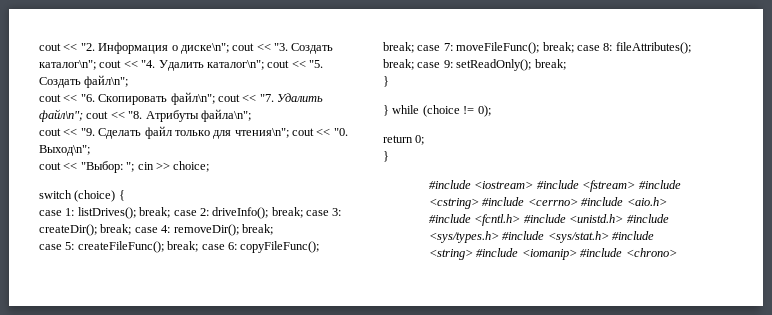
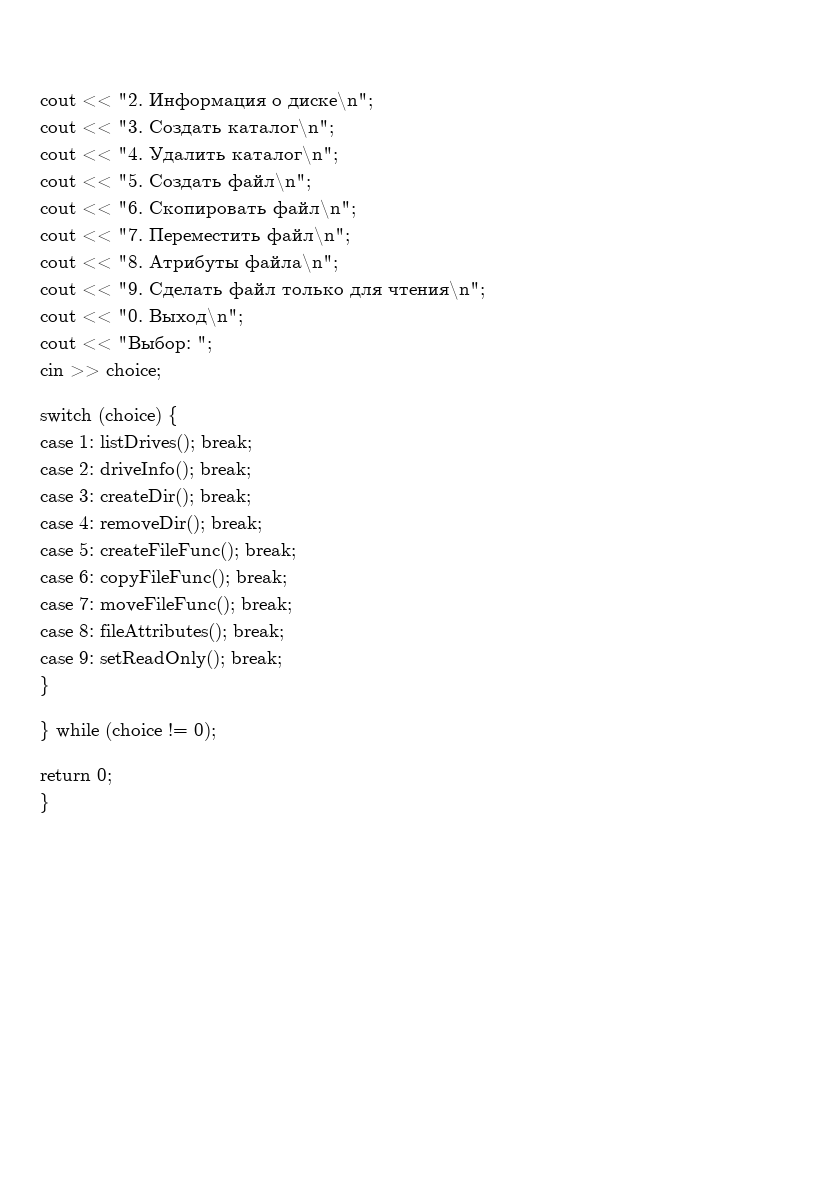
(229, 48) none -> (373, 101) //
(96, 65) none -> (334, 128) //
(264, 65) none -> (338, 155) //
(215, 98) none -> (356, 209) //
[277,93,323,102] [39,109,83,122] Удалить файл\n"; -> [149,226,350,246] Переместить файл\n"; //
(289, 133) none -> (485, 290) //
(135, 167) none -> (212, 344) //
(171, 212) none -> (252, 443) //
(303, 212) none -> (251, 470) //
(132, 229) none -> (251, 497) //
(199, 246) none -> (296, 551) //
(414, 47) none -> (287, 578) //
(574, 47) none -> (292, 605) //
(414, 64) none -> (284, 632) //
[429,180,681,192] [429,197,667,209] [429,214,669,226] [429,231,655,243] [429,248,677,260] // #include <iostream> #include <fstream> #include <cstring> #include <cerrno> #include <aio.h> #include <fcntl.h> #include <unistd.h> #include <sys/types.h> #include <sys/stat.h> #include <string> #include <iomanip> #include <chrono> -> (50, 803) none

